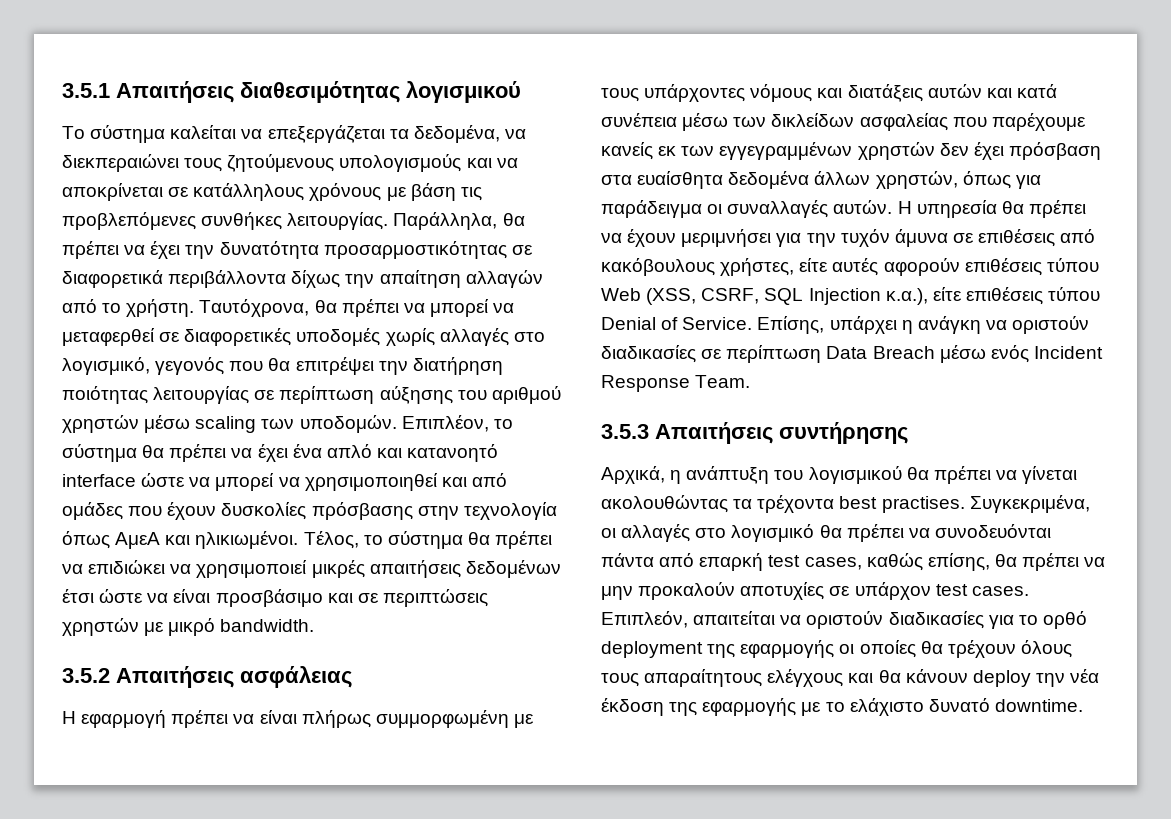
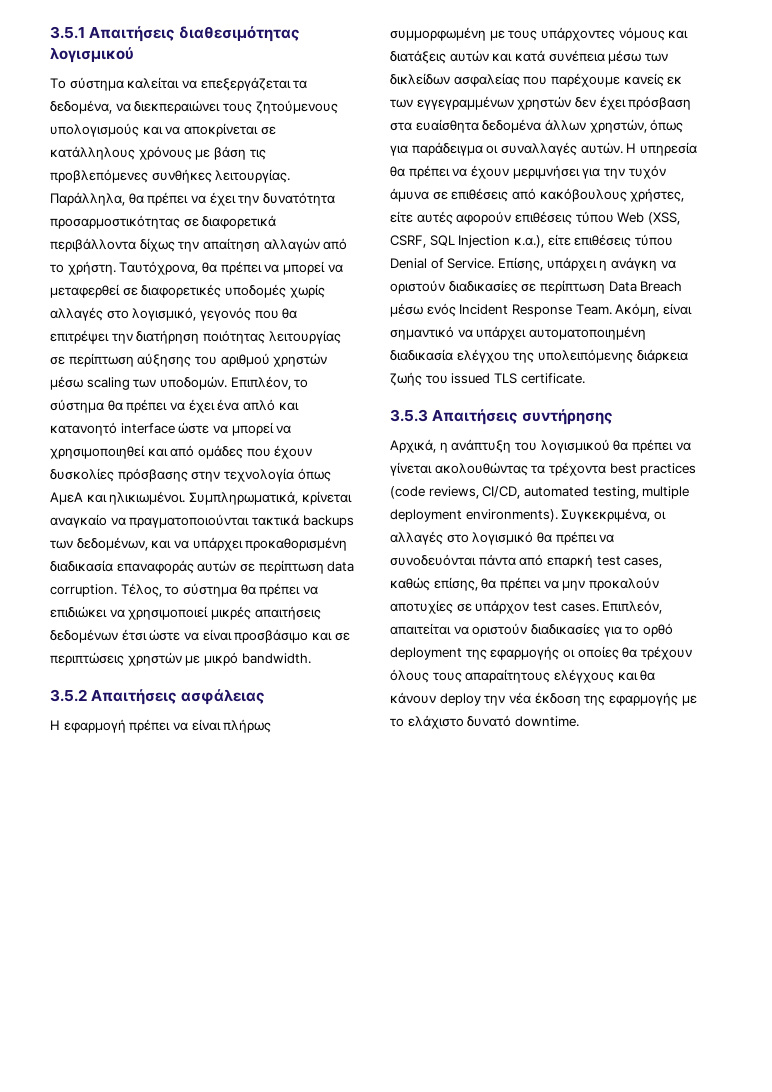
(299, 540) none -> [188,491,352,505] [50,514,354,528] [50,537,348,551] [50,560,355,574] [50,584,117,597] Συμπληρωματικά, κρίνεται αναγκαίο να πραγματοποιούνται τακτικά backups των δεδομένων, και να υπάρχει προκαθορισμένη διαδικασία επαναφοράς αυτών σε περίπτωση data corruption.
(751, 381) none -> [615,303,692,317] [390,326,646,340] [390,349,688,363] [390,372,585,386] Ακόμη, είναι σημαντικό να υπάρχει αυτοματοποιημένη διαδικασία ελέγχου της υπολειπόμενης διάρκεια ζωής του issued TLS certificate.
[881,496,965,513] practises. -> [640,463,697,476] [390,486,690,499] [390,509,558,522] practices (code reviews, CI/CD, automated testing, multiple deployment environments).

